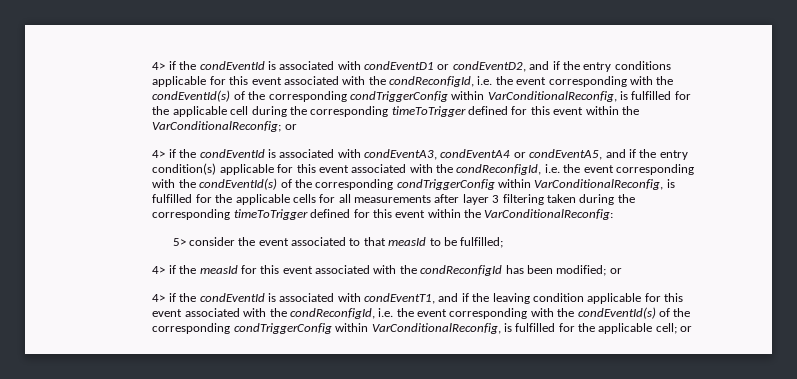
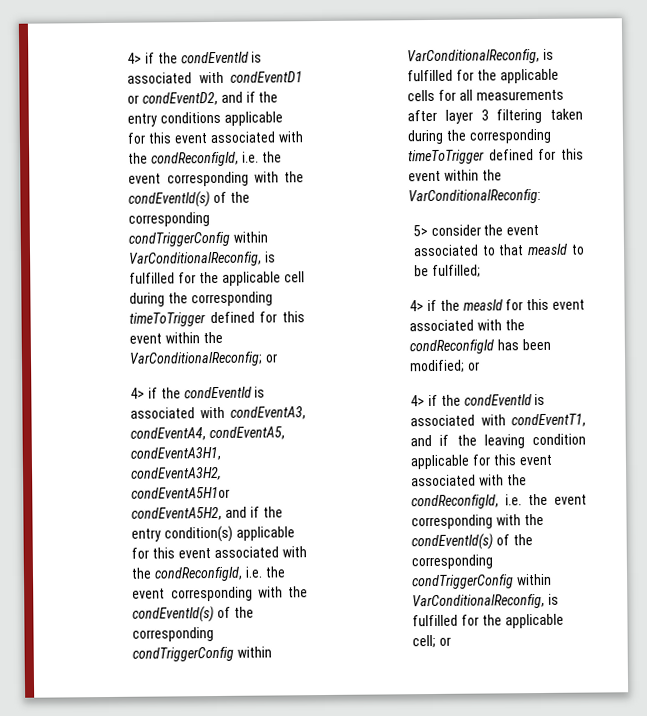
[440,149,603,160] condEventA4 or condEventA5, -> [130,426,286,441] [130,446,222,461] [131,466,223,481] [131,486,231,499] [131,506,223,521] condEventA4, condEventA5, condEventA3H1, condEventA3H2, condEventA5H1or condEventA5H2,

